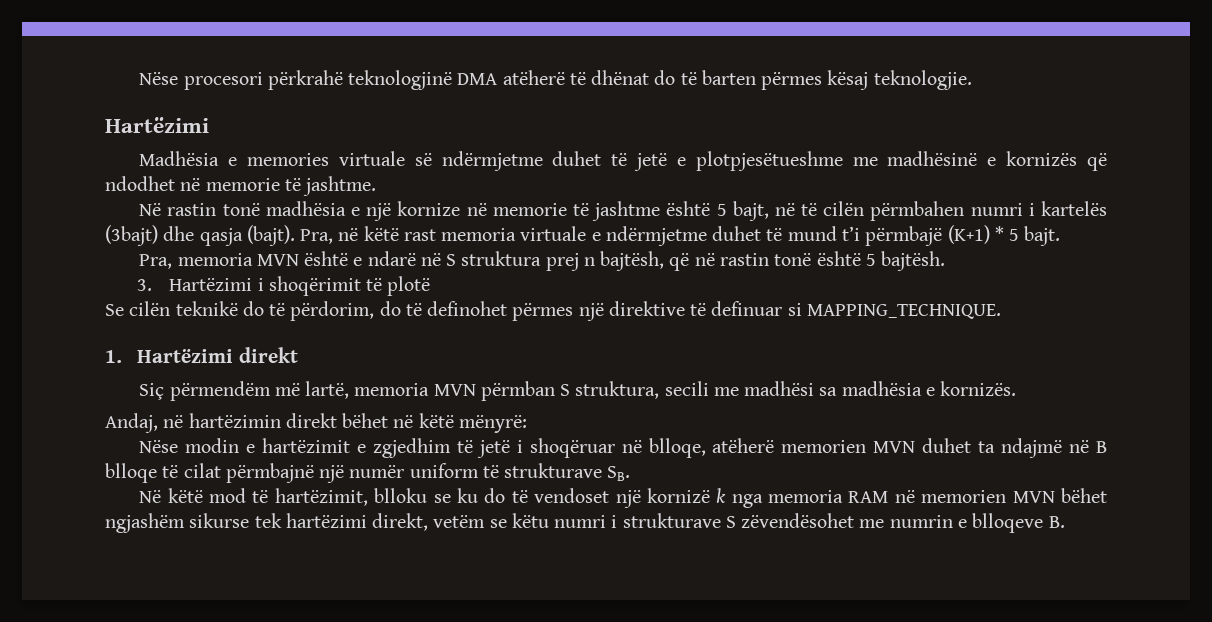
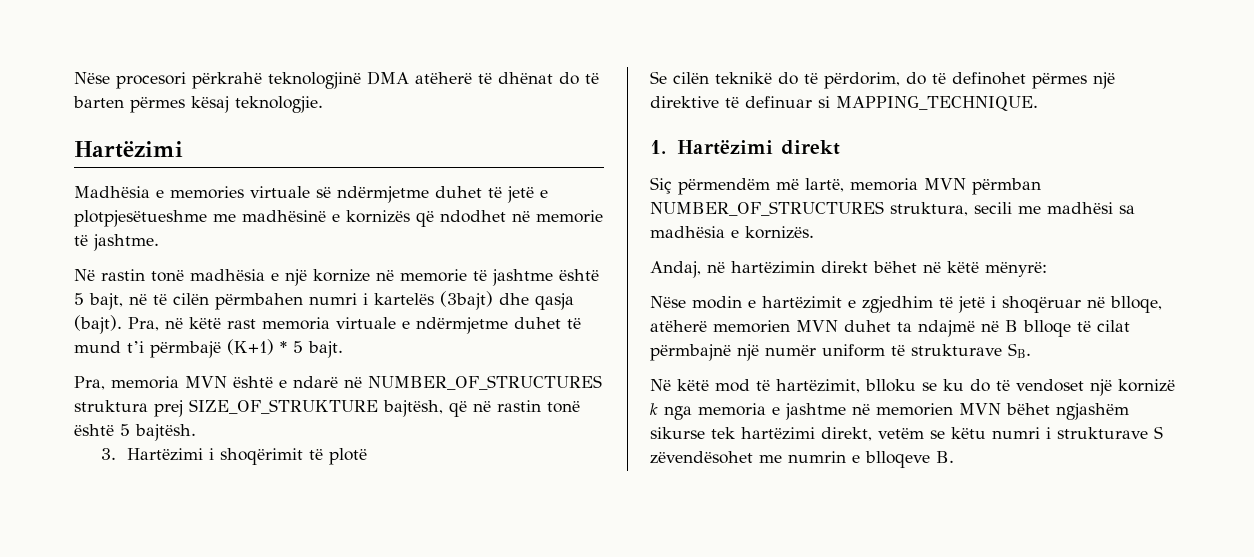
[446,254,457,266] S -> [368,375,602,390] NUMBER_OF_STRUCTURES
[583,257,595,266] n -> [189,399,378,414] SIZE_OF_STRUKTURE
[560,384,571,396] S -> [650,201,884,216] NUMBER_OF_STRUCTURES
[848,491,889,503] RAM -> [772,403,846,420] e jashtme

